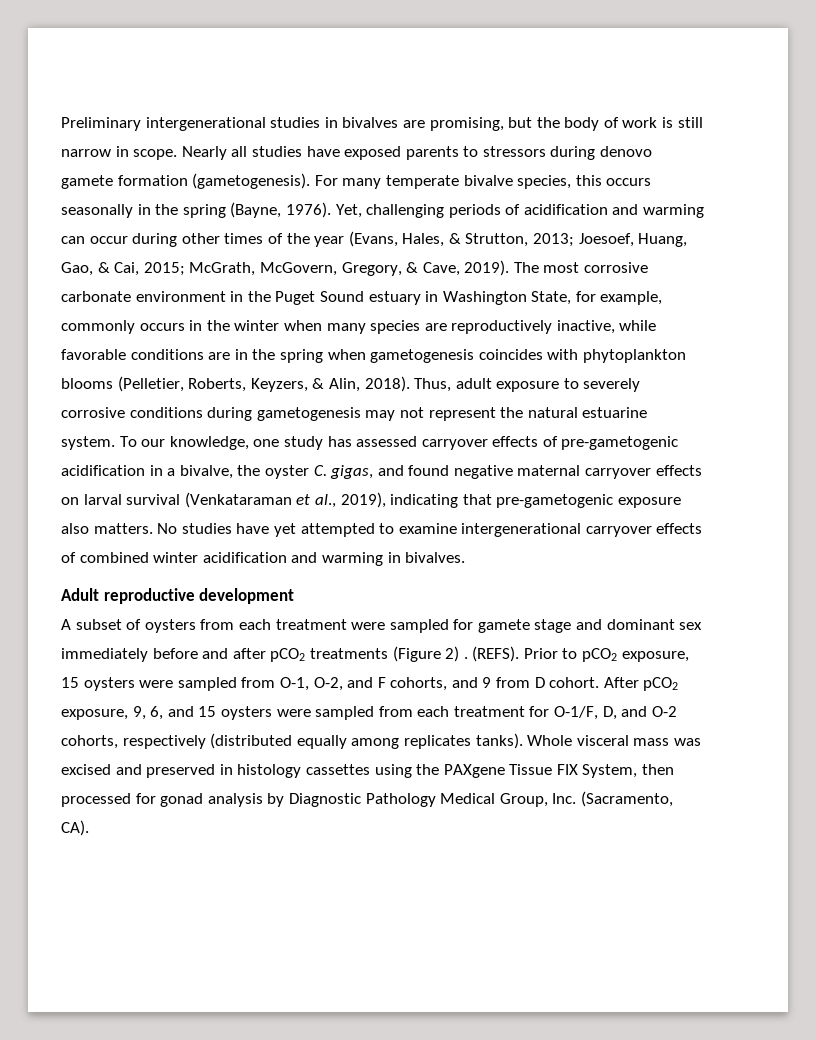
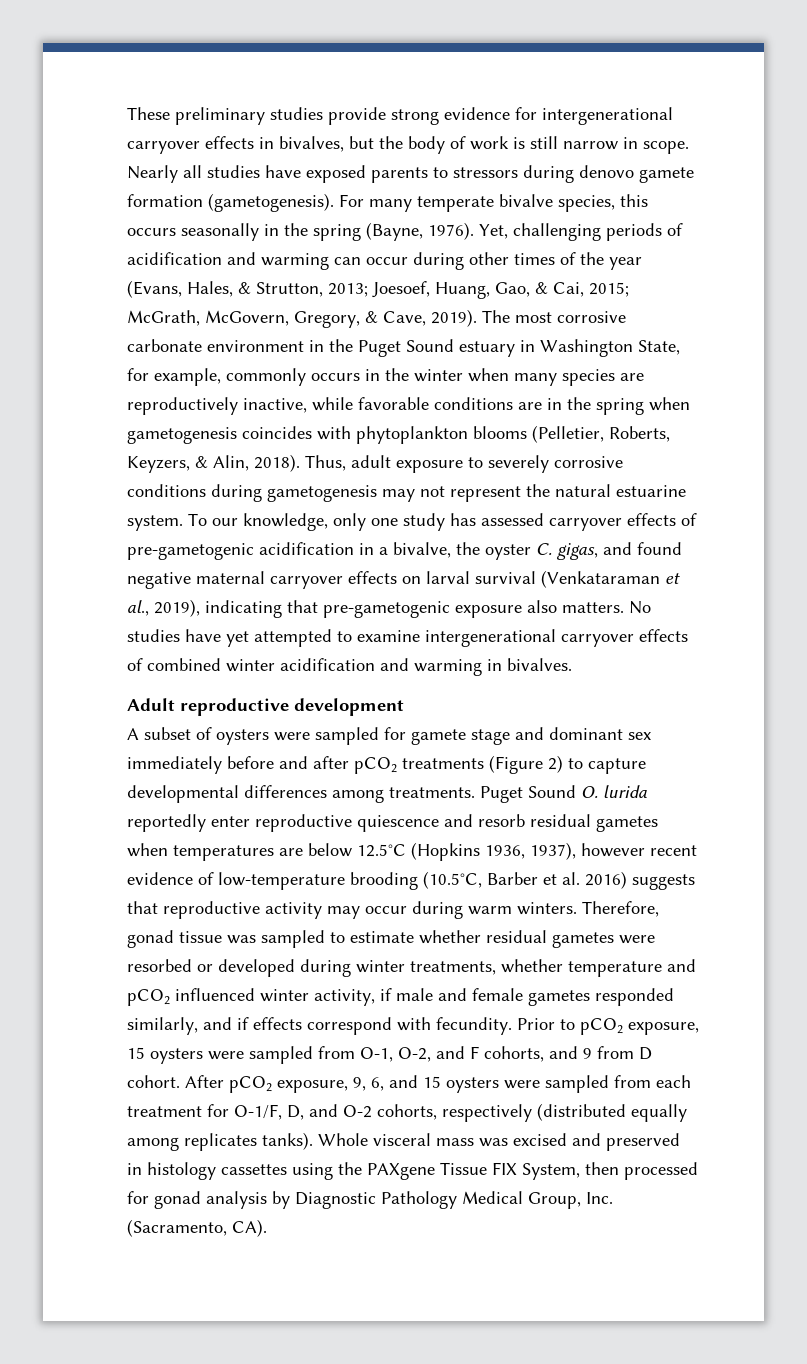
[61,117,504,131] Preliminary intergenerational studies in bivalves are promising, -> [127,107,673,125] [127,136,344,154] These preliminary studies provide strong evidence for intergenerational carryover effects in bivalves,
(249, 443) none -> [333,513,366,531] only
[200,619,347,630] from each treatment -> (269, 737) none
[463,646,520,662] . (REFS). -> [568,758,646,774] [127,785,647,803] [127,814,658,832] [127,842,697,861] [127,871,695,890] [127,901,659,919] [127,930,655,948] [127,959,696,977] [127,988,674,1006] [127,1017,512,1035] to capture developmental differences among treatments. Puget Sound O. lurida reportedly enter reproductive quiescence and resorb residual gametes when temperatures are below 12.5°C (Hopkins 1936, 1937), however recent evidence of low-temperature brooding (10.5°C, Barber et al. 2016) suggests that reproductive activity may occur during warm winters. Therefore, gonad tissue was sampled to estimate whether residual gametes were resorbed or developed during winter treatments, whether temperature and pCO2 influenced winter activity, if male and female gametes responded similarly, and if effects correspond with fecundity.

